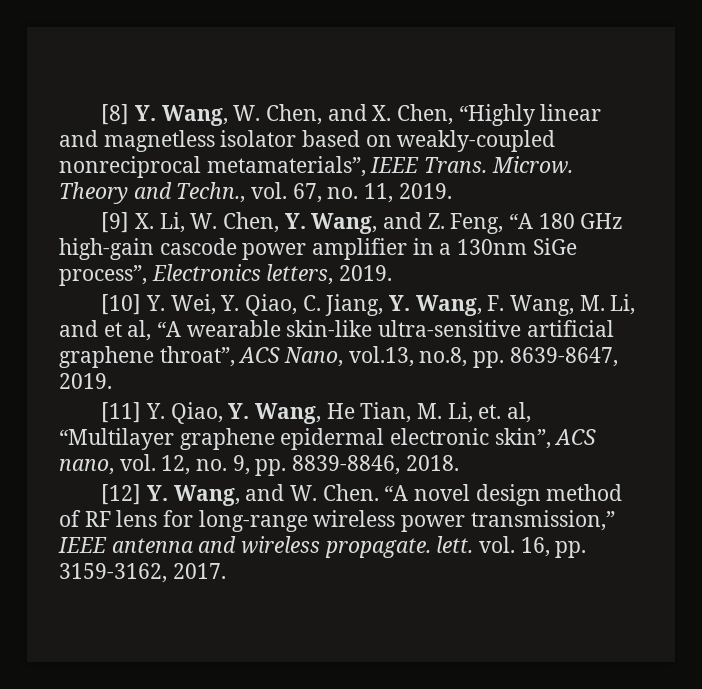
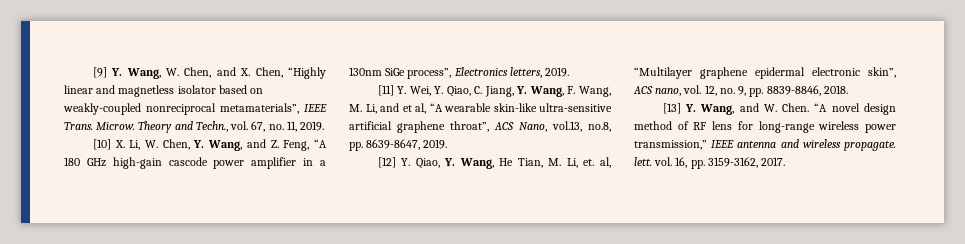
[101,104,130,125] [8] -> [92,67,107,78] [9]
[101,212,130,233] [9] -> [92,139,111,150] [10]
[101,294,142,315] [10] -> [377,85,394,96] [11]
[101,402,142,423] [11] -> [377,157,396,168] [12]
[101,484,142,505] [12] -> [662,103,681,114] [13]

